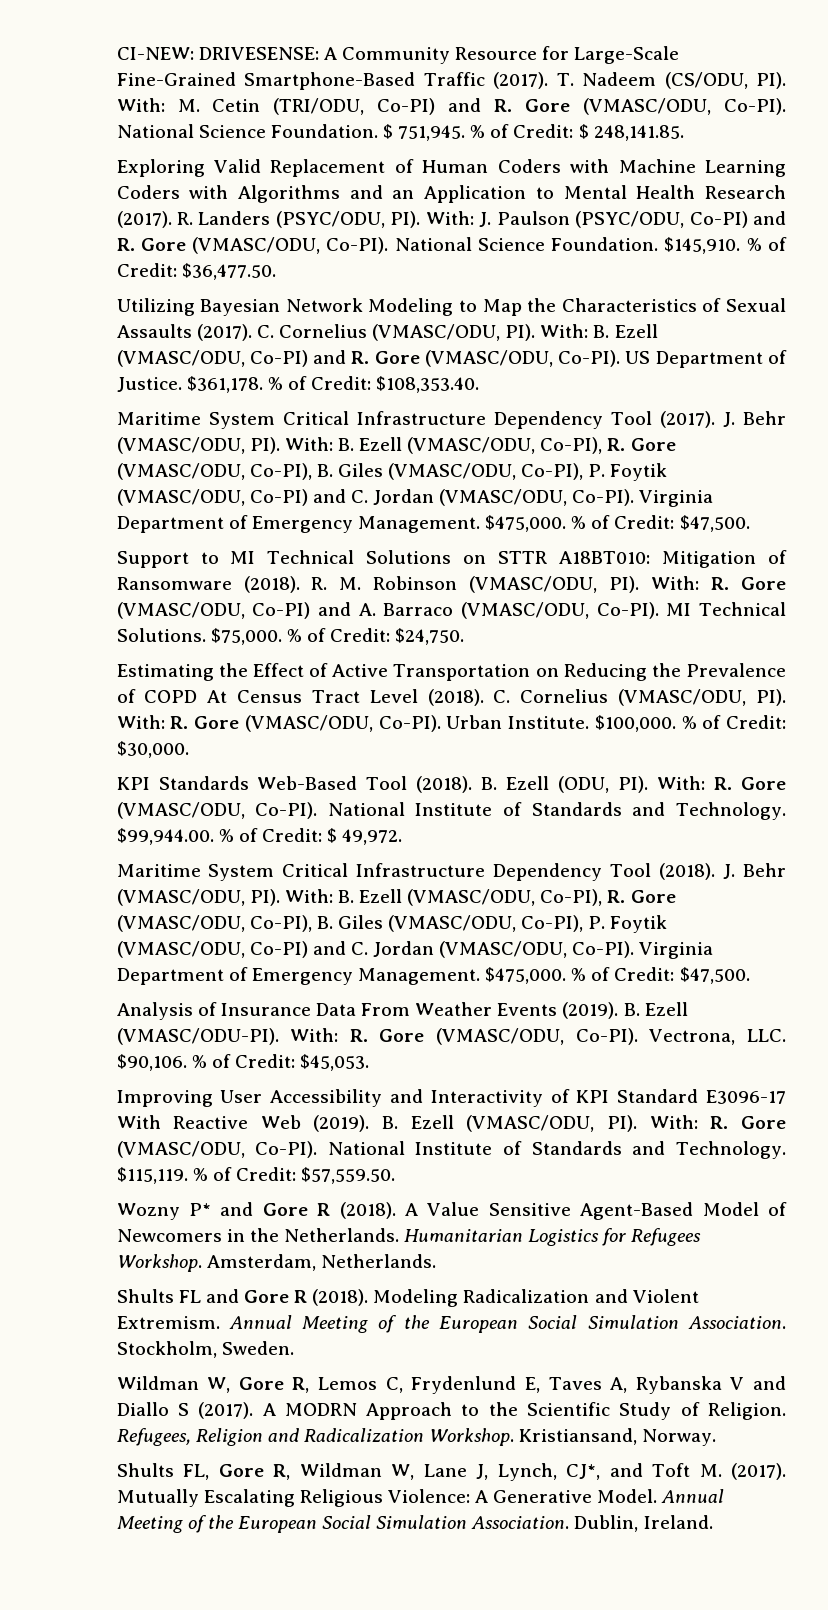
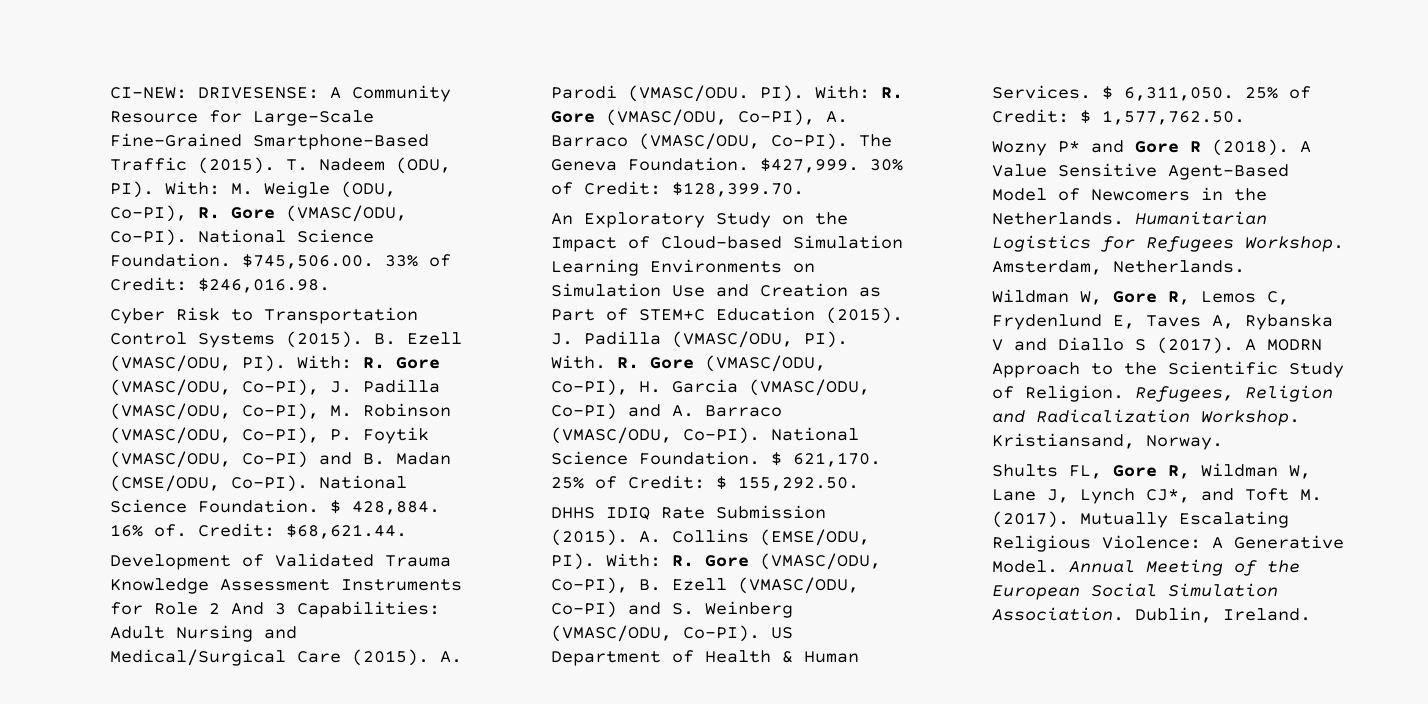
[493,72,549,89] (2017). -> [198,157,276,174] (2015).
[664,72,748,89] (CS/ODU, -> [396,157,452,174] (ODU,
[212,98,787,115] [116,124,684,141] [116,159,786,177] [116,185,786,203] [116,211,786,228] [116,237,787,254] [116,263,276,280] [116,298,786,316] [116,324,658,341] [116,350,787,368] [116,376,480,393] [116,411,786,429] [116,437,676,454] [116,463,668,481] [116,489,714,507] [116,515,750,533] [116,550,787,568] [116,576,787,593] [116,602,787,619] [116,628,465,645] [116,663,786,681] [116,689,787,706] [116,715,787,732] [116,741,189,758] [116,776,786,793] [116,802,787,820] [116,828,403,845] [116,863,786,881] [116,889,676,906] [116,915,668,933] [116,941,714,959] [116,967,750,985] [116,1002,688,1020] [116,1028,786,1045] [116,1054,370,1071] [116,1089,786,1107] [116,1115,370,1132] Cetin (TRI/ODU, Co-PI) and R. Gore (VMASC/ODU, Co-PI). National Science Foundation. $ 751,945. % of Credit: $ 248,141.85. // Exploring Valid Replacement of Human Coders with Machine Learning Coders with Algorithms and an Application to Mental Health Research (2017). R. Landers (PSYC/ODU, PI). With: J. Paulson (PSYC/ODU, Co-PI) and R. Gore (VMASC/ODU, Co-PI). National Science Foundation. $145,910. % of Credit: $36,477.50. // Utilizing Bayesian Network Modeling to Map the Characteristics of Sexual Assaults (2017). C. Cornelius (VMASC/ODU, PI). With: B. Ezell (VMASC/ODU, Co-PI) and R. Gore (VMASC/ODU, Co-PI). US Department of Justice. $361,178. % of Credit: $108,353.40. // Maritime System Critical Infrastructure Dependency Tool (2017). J. Behr (VMASC/ODU, PI). With: B. Ezell (VMASC/ODU, Co-PI), R. Gore (VMASC/ODU, Co-PI), B. Giles (VMASC/ODU, Co-PI), P. Foytik (VMASC/ODU, Co-PI) and C. Jordan (VMASC/ODU, Co-PI). Virginia Department of Emergency Management. $475,000. % of Credit: $47,500. // Support to MI Technical Solutions on STTR A18BT010: Mitigation of Ransomware (2018). R. M. Robinson (VMASC/ODU, PI). With: R. Gore (VMASC/ODU, Co-PI) and A. Barraco (VMASC/ODU, Co-PI). MI Technical Solutions. $75,000. % of Credit: $24,750. // Estimating the Effect of Active Transportation on Reducing the Prevalence of COPD At Census Tract Level (2018). C. Cornelius (VMASC/ODU, PI). With: R. Gore (VMASC/ODU, Co-PI). Urban Institute. $100,000. % of Credit: $30,000. // KPI Standards Web-Based Tool (2018). B. Ezell (ODU, PI). With: R. Gore (VMASC/ODU, Co-PI). National Institute of Standards and Technology. $99,944.00. % of Credit: $ 49,972. // Maritime System Critical Infrastructure Dependency Tool (2018). J. Behr (VMASC/ODU, PI). With: B. Ezell (VMASC/ODU, Co-PI), R. Gore (VMASC/ODU, Co-PI), B. Giles (VMASC/ODU, Co-PI), P. Foytik (VMASC/ODU, Co-PI) and C. Jordan (VMASC/ODU, Co-PI). Virginia Department of Emergency Management. $475,000. % of Credit: $47,500. // Analysis of Insurance Data From Weather Events (2019). B. Ezell (VMASC/ODU-PI). With: R. Gore (VMASC/ODU, Co-PI). Vectrona, LLC. $90,106. % of Credit: $45,053. // Improving User Accessibility and Interactivity of KPI Standard E3096-17 With Reactive Web (2019). -> [264,181,397,198] [110,205,408,222] [110,229,375,246] [110,253,452,269] [110,277,331,293] [110,307,419,324] [110,331,364,348] Weigle (ODU, Co-PI), R. Gore (VMASC/ODU, Co-PI). National Science Foundation. $745,506.00. 33% of Credit: $246,016.98. // Cyber Risk to Transportation Control Systems (2015).
[255,1141,787,1159] [116,1167,396,1184] Co-PI). National Institute of Standards and Technology. $115,119. % of Credit: $57,559.50. -> [242,379,441,396] [110,403,452,420] [110,427,430,444] [110,451,452,468] [110,475,408,492] [110,499,441,515] [110,523,408,539] [110,553,452,570] [110,578,463,594] [110,601,441,618] [110,625,298,642] [110,649,463,666] [551,85,904,102] [551,109,849,126] [551,133,893,150] [551,157,904,173] [551,181,805,197] [551,212,849,228] [551,235,904,252] [551,259,816,276] [551,283,882,297] [551,307,904,324] [551,331,849,348] [551,355,827,372] [551,379,871,396] [551,403,783,420] [551,427,860,444] [551,451,882,467] [551,475,860,491] [551,505,827,520] [551,529,871,546] [551,553,882,570] [551,577,860,594] [551,601,794,618] [551,625,794,642] [551,650,860,666] [992,85,1312,101] [992,109,1246,125] Co-PI), J. Padilla (VMASC/ODU, Co-PI), M. Robinson (VMASC/ODU, Co-PI), P. Foytik (VMASC/ODU, Co-PI) and B. Madan (CMSE/ODU, Co-PI). National Science Foundation. $ 428,884. 16% of. Credit: $68,621.44. // Development of Validated Trauma Knowledge Assessment Instruments for Role 2 And 3 Capabilities: Adult Nursing and Medical/Surgical Care (2015). A. Parodi (VMASC/ODU. PI). With: R. Gore (VMASC/ODU, Co-PI), A. Barraco (VMASC/ODU, Co-PI). The Geneva Foundation. $427,999. 30% of Credit: $128,399.70. // An Exploratory Study on the Impact of Cloud-based Simulation Learning Environments on Simulation Use and Creation as Part of STEM+C Education (2015). J. Padilla (VMASC/ODU, PI). With. R. Gore (VMASC/ODU, Co-PI), H. Garcia (VMASC/ODU, Co-PI) and A. Barraco (VMASC/ODU, Co-PI). National Science Foundation. $ 621,170. 25% of Credit: $ 155,292.50. // DHHS IDIQ Rate Submission (2015). A. Collins (EMSE/ODU, PI). With: R. Gore (VMASC/ODU, Co-PI), B. Ezell (VMASC/ODU, Co-PI) and S. Weinberg (VMASC/ODU, Co-PI). US Department of Health & Human Services. $ 6,311,050. 25% of Credit: $ 1,577,762.50.
[116,1289,699,1307] [116,1315,786,1333] [116,1341,294,1358] // Shults FL and Gore R (2018). Modeling Radicalization and Violent Extremism. Annual Meeting of the European Social Simulation Association. Stockholm, Sweden. -> (1246, 266) none
[497,1463,557,1481] Lynch, -> [1080,488,1136,504] Lynch

